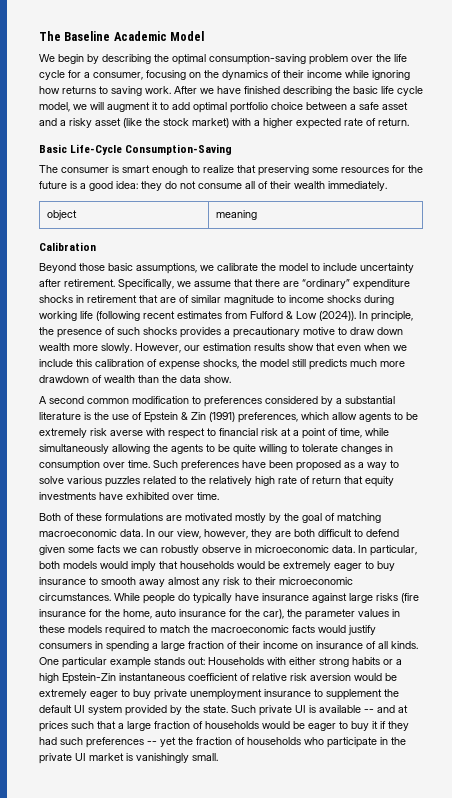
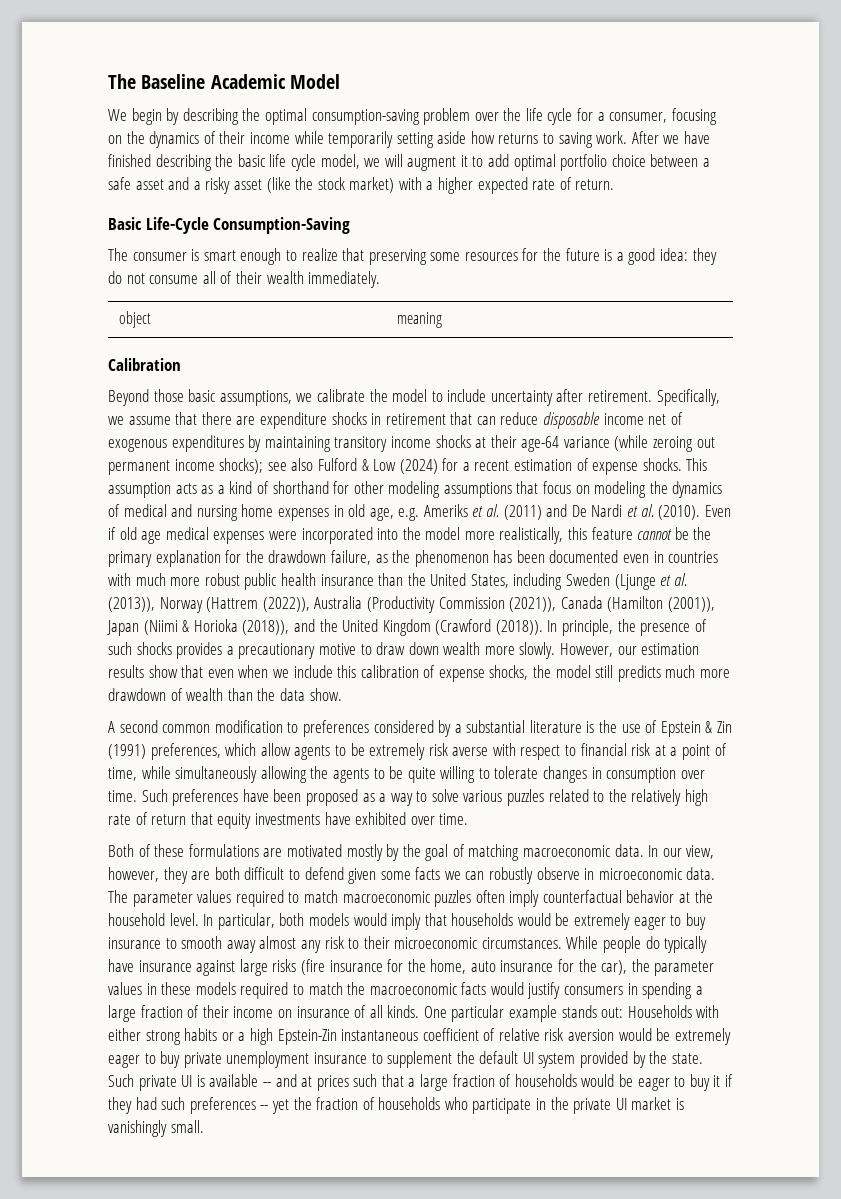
[372,70,410,80] ignoring -> [328,131,467,148] temporarily setting aside
[302,279,350,289] “ordinary” -> (256, 420) none
[160,295,394,305] [39,311,356,321] are of similar magnitude to income shocks during working life (following recent estimates from Fulford & Low (2024)). -> [476,412,683,429] [108,435,715,452] [108,458,708,475] [108,481,723,498] [108,504,731,521] [108,527,712,544] [108,550,719,567] [108,573,687,590] [108,596,715,613] [107,619,543,636] can reduce disposable income net of exogenous expenditures by maintaining transitory income shocks at their age-64 variance (while zeroing out permanent income shocks); see also Fulford & Low (2024) for a recent estimation of expense shocks. This assumption acts as a kind of shorthand for other modeling assumptions that focus on modeling the dynamics of medical and nursing home expenses in old age, e.g. Ameriks et al. (2011) and De Nardi et al. (2010). Even if old age medical expenses were incorporated into the model more realistically, this feature cannot be the primary explanation for the drawdown failure, as the phenomenon has been documented even in countries with much more robust public health insurance than the United States, including Sweden (Ljunge et al. (2013)), Norway (Hattrem (2022)), Australia (Productivity Commission (2021)), Canada (Hamilton (2001)), Japan (Niimi & Horioka (2018)), and the United Kingdom (Crawford (2018)).
(355, 549) none -> [108,890,713,907] [108,913,199,926] The parameter values required to match macroeconomic puzzles often imply counterfactual behavior at the household level.

